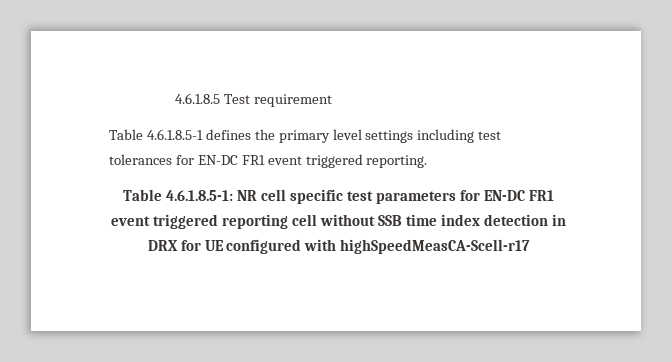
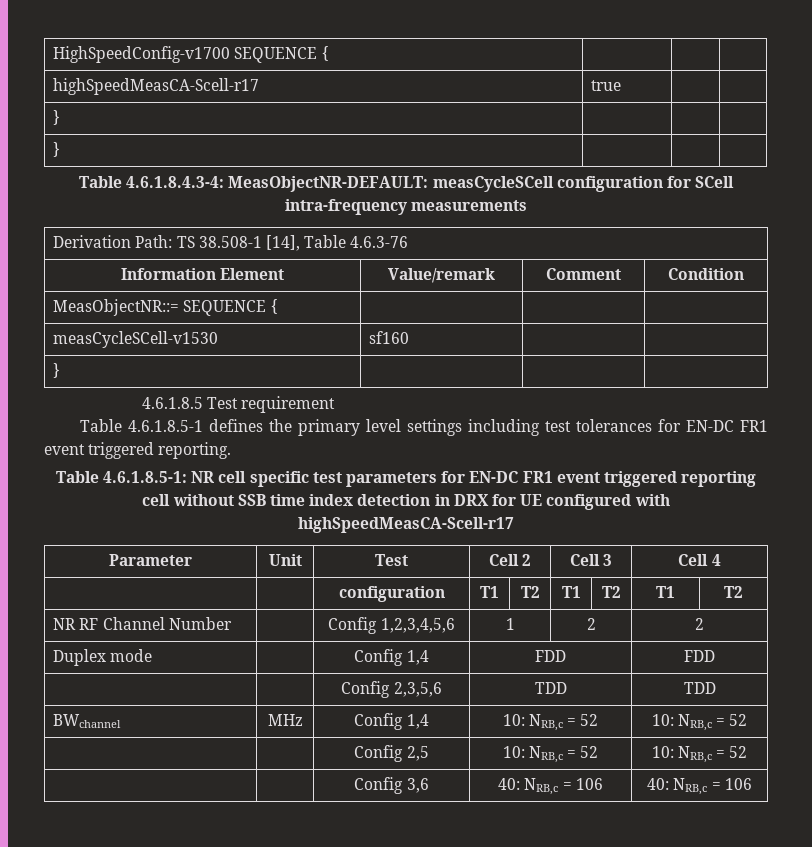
(175, 98) none -> [53,46,329,63] [53,78,260,95] [591,80,622,91] [53,110,61,125] [53,142,61,157] [78,176,735,192] [284,199,528,215] [53,235,409,251] [120,268,285,280] [388,268,495,283] [546,268,621,280] [668,268,744,280] [53,299,278,316] [53,331,219,348] [369,331,410,344] [53,363,61,378] HighSpeedConfig-v1700 SEQUENCE { | | | // highSpeedMeasCA-Scell-r17 | true | | // } | | | // } | | | // Table 4.6.1.8.4.3-4: MeasObjectNR-DEFAULT: measCycleSCell configuration for SCell intra-frequency measurements // Derivation Path: TS 38.508-1 [14], Table 4.6.3-76 // Information Element | Value/remark | Comment | Condition // MeasObjectNR::= SEQUENCE { | | | // measCycleSCell-v1530 | sf160 | | // } | | | //
(531, 246) none -> [109,554,192,566] [268,554,302,566] [375,554,408,566] [488,554,532,566] [569,554,613,566] [678,554,721,566] [338,586,445,602] [480,586,499,598] [520,586,540,598] [561,586,581,598] [602,586,621,598] [656,586,675,598] [724,586,743,598] [53,617,232,630] [328,617,455,634] [505,618,515,630] [586,618,596,630] [695,618,704,630] [53,649,153,666] [354,649,429,666] [535,650,566,662] [684,650,715,662] [341,681,442,698] [534,682,567,694] [683,682,716,694] [53,714,122,728] [267,714,303,726] [354,713,429,730] [502,714,599,731] [651,714,748,731] [354,745,429,762] [502,746,599,763] [651,746,748,763] [354,777,429,794] [498,778,603,795] [647,778,752,795] // Parameter | Unit | Test | Cell 2 | Cell 3 | Cell 4 // | | configuration | T1 | T2 | T1 | T2 | T1 | T2 // NR RF Channel Number | | Config 1,2,3,4,5,6 | 1 | 2 | 2 // Duplex mode | | Config 1,4 | FDD | FDD // | | Config 2,3,5,6 | TDD | TDD // BWchannel | MHz | Config 1,4 | 10: NRB,c = 52 | 10: NRB,c = 52 // | | Config 2,5 | 10: NRB,c = 52 | 10: NRB,c = 52 // | | Config 3,6 | 40: NRB,c = 106 | 40: NRB,c = 106

